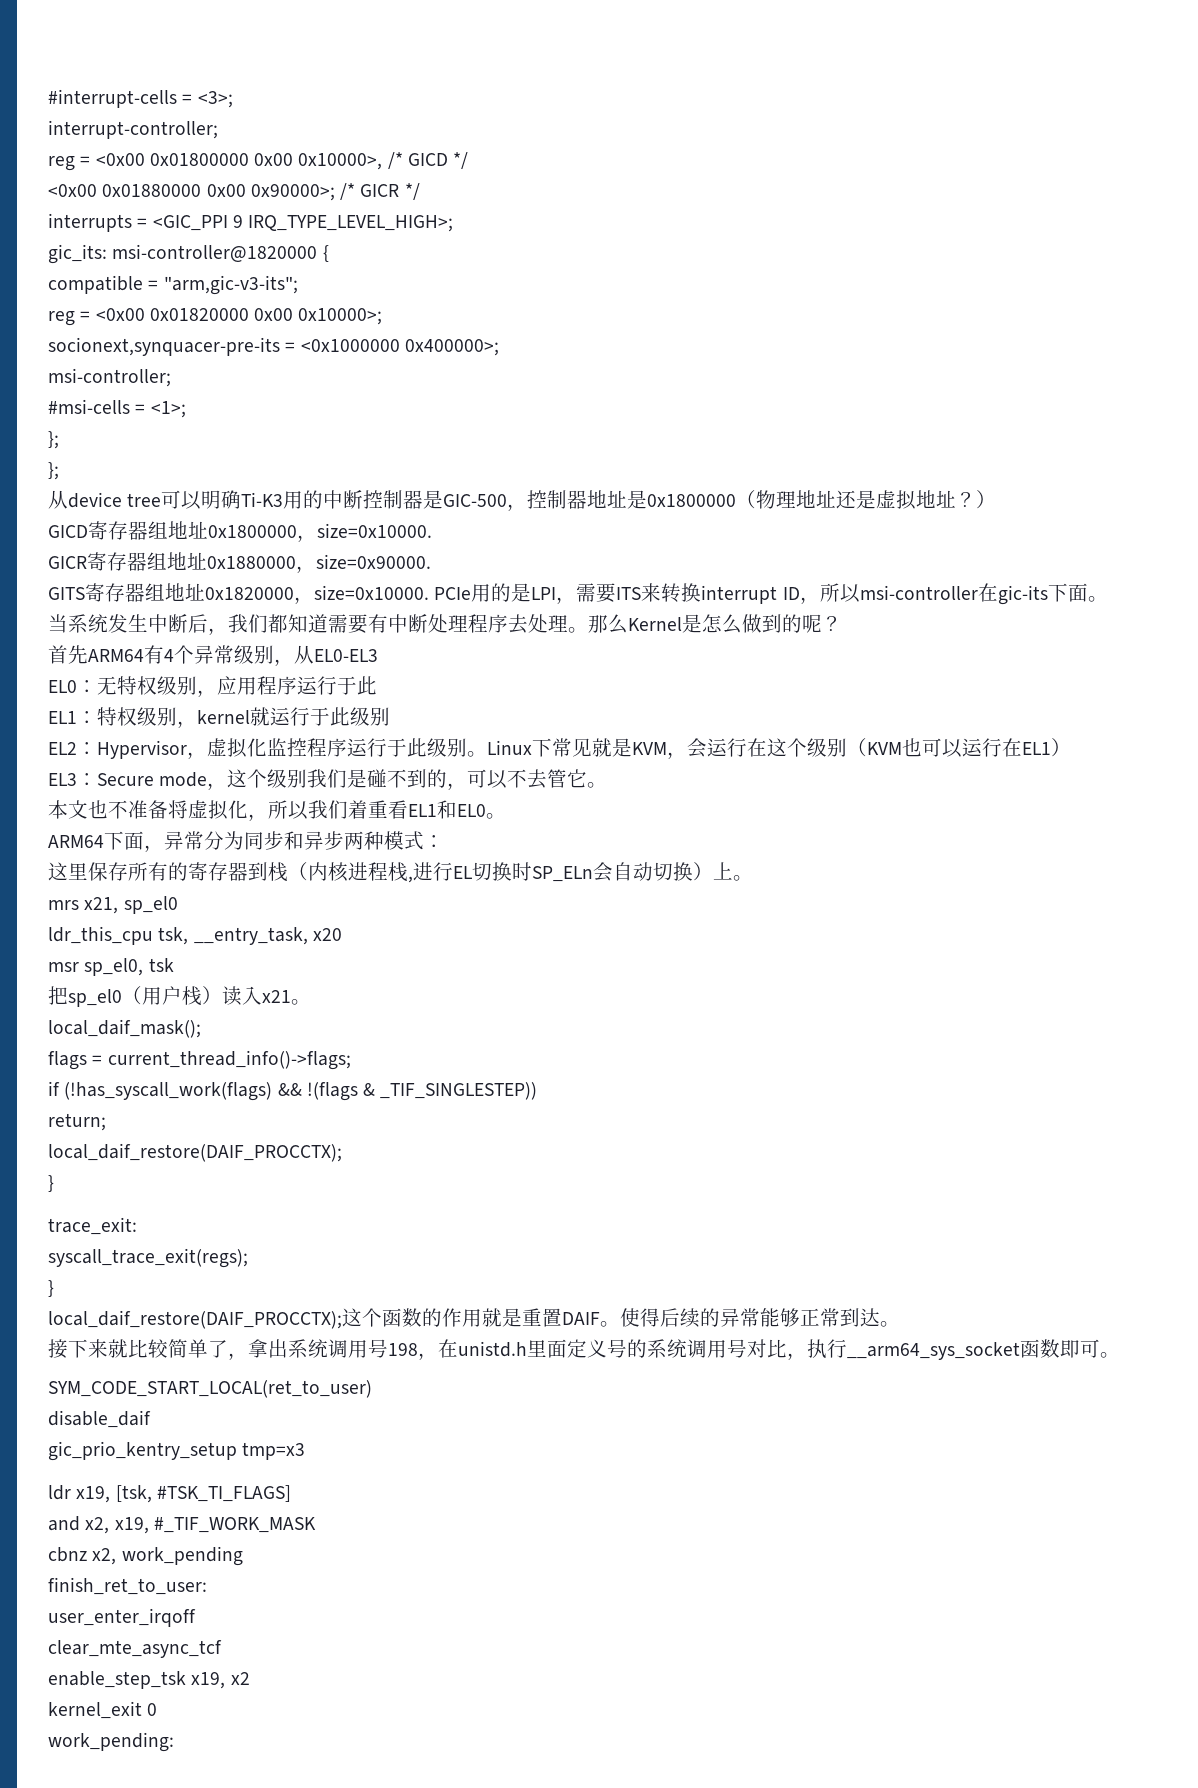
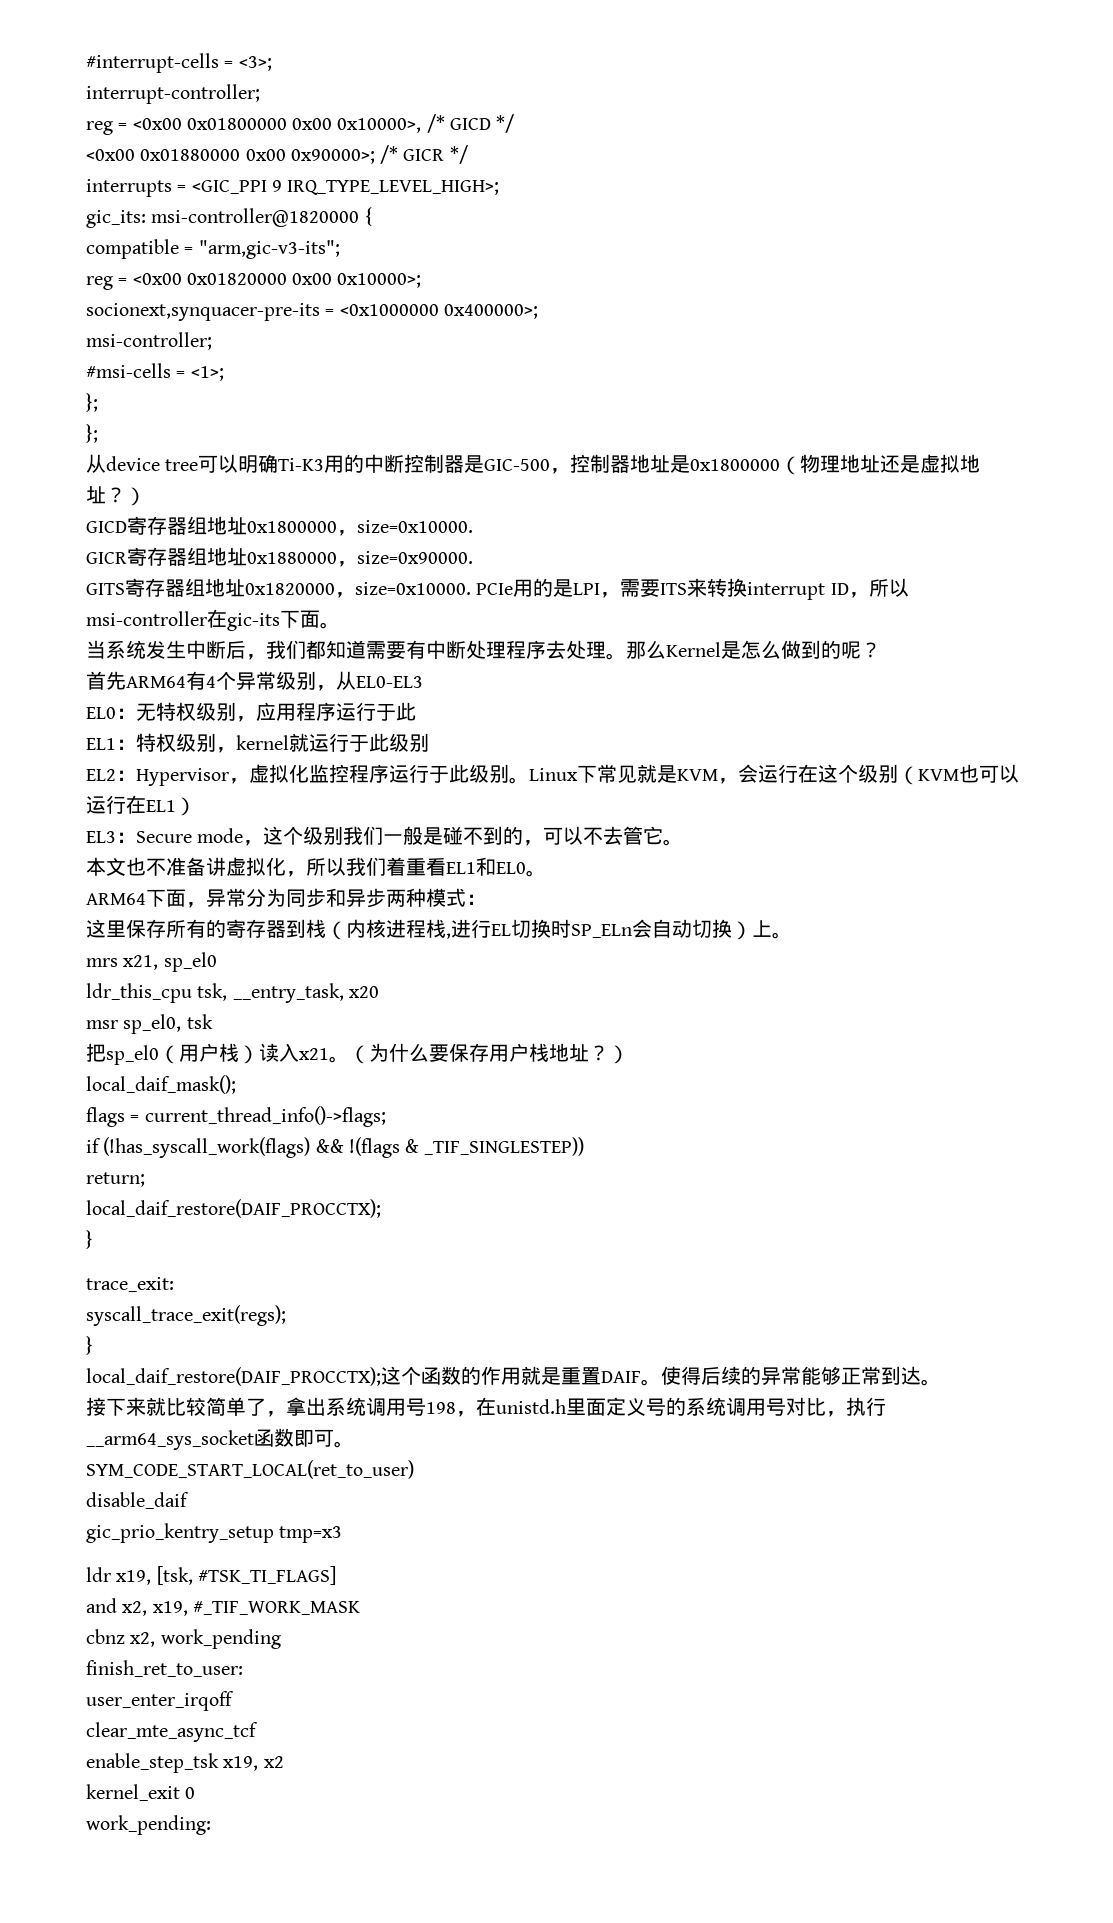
(348, 778) none -> [383,826,424,845] 一般
[168,800,188,819] 将 -> [206,857,226,876] 讲
(311, 1002) none -> [349,1043,629,1064] （为什么要保存用户栈地址？）

